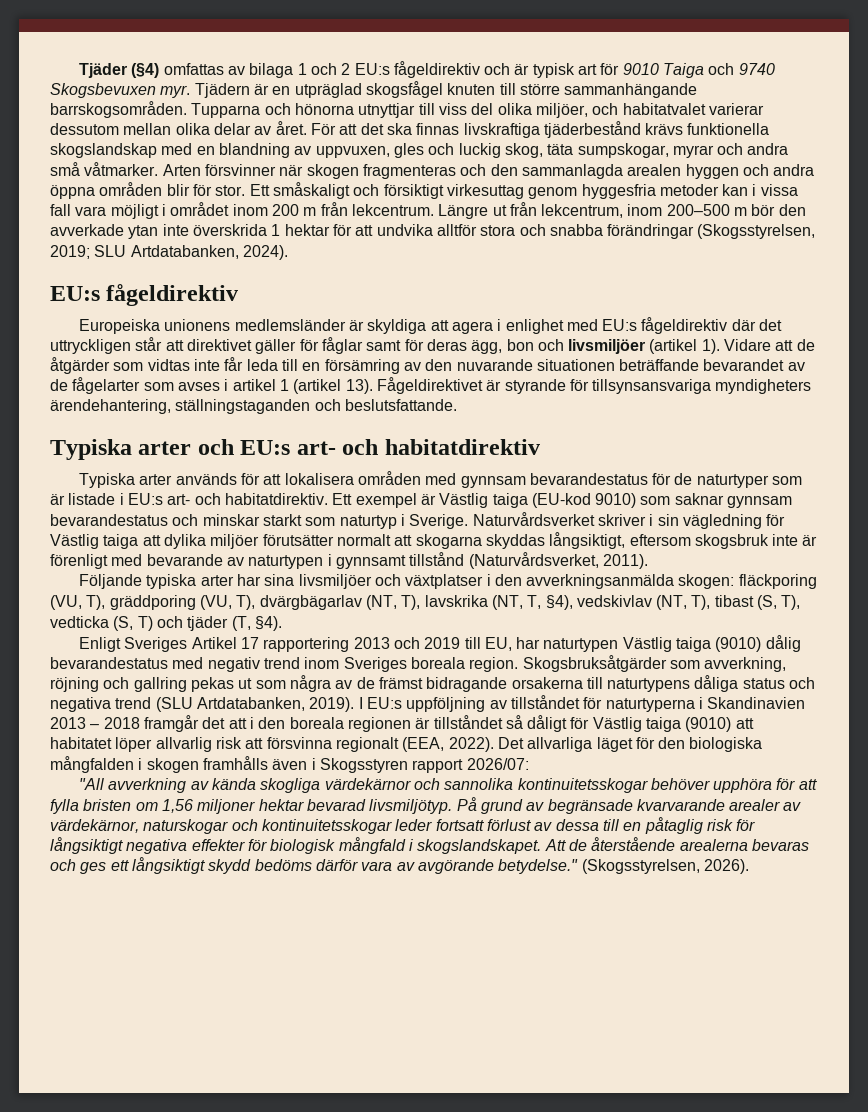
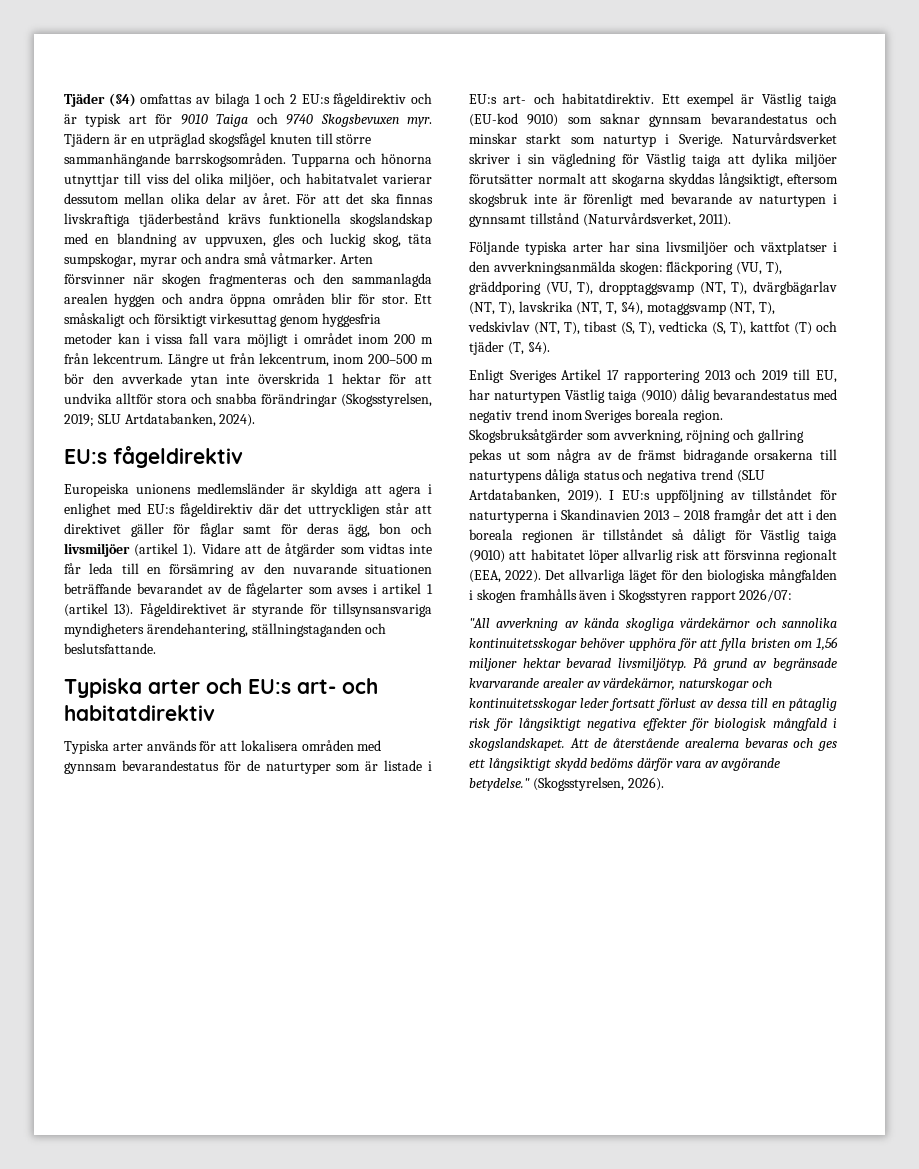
(256, 602) none -> [599,281,748,295] dropptaggsvamp (NT, T),
(573, 602) none -> [646,302,776,315] motaggsvamp (NT, T),
[137,616,153,631] T) -> [730,321,812,335] T), kattfot (T)

